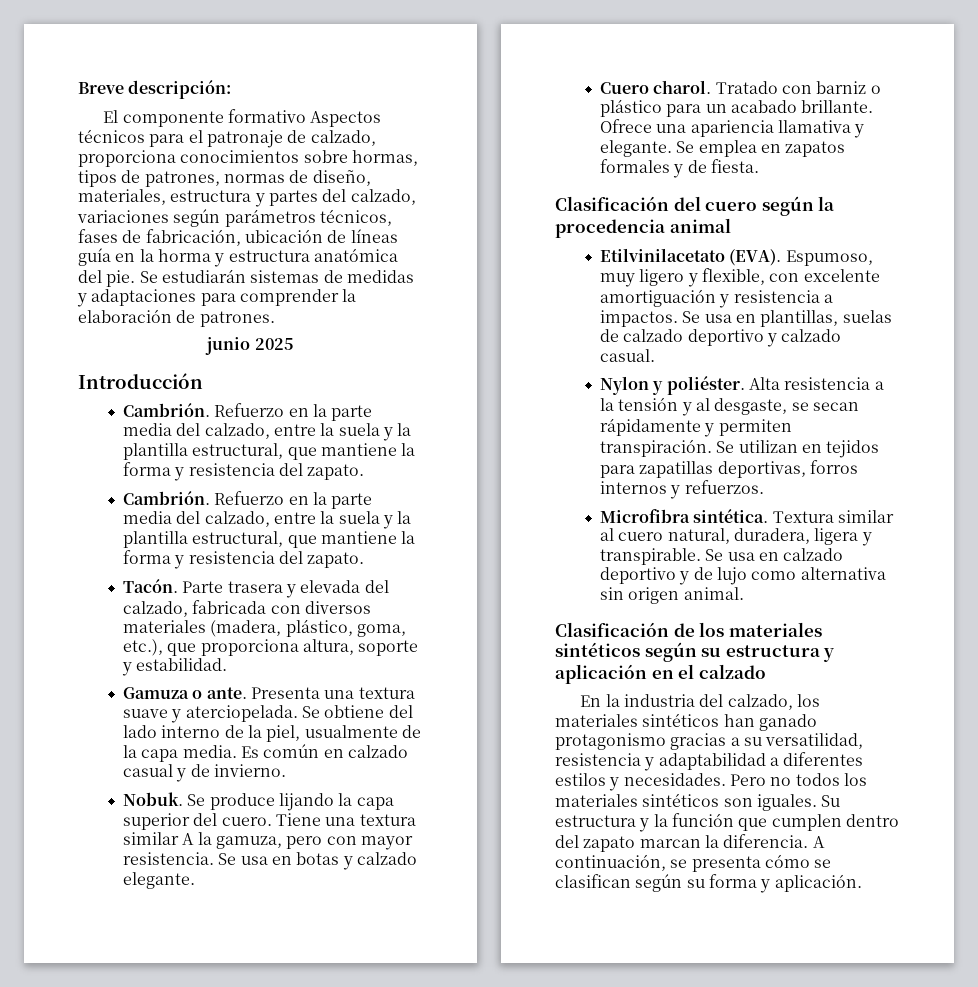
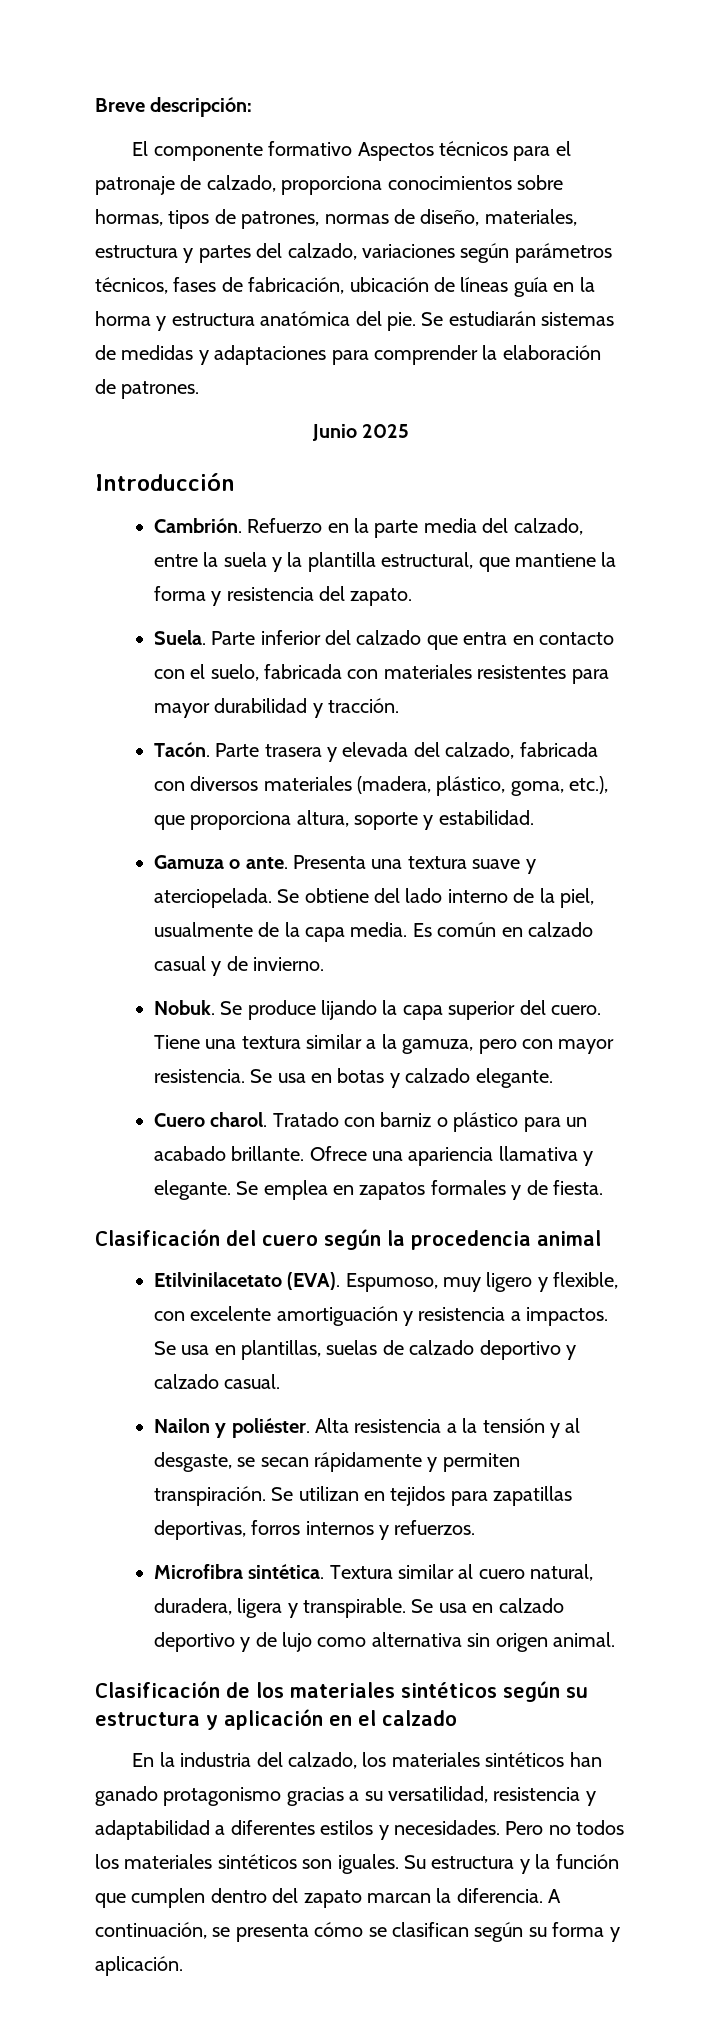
[205,337,251,355] junio -> [311,424,357,441] Junio
[123,491,373,509] [123,511,412,529] [123,531,416,548] [123,550,365,569] Cambrión. Refuerzo en la parte media del calzado, entre la suela y la plantilla estructural, que mantiene la forma y resistencia del zapato. -> [153,630,614,650] [153,664,609,684] [153,698,399,718] Suela. Parte inferior del calzado que entra en contacto con el suelo, fabricada con materiales resistentes para mayor durabilidad y tracción.
[182,833,195,845] A -> [366,1039,377,1049] a
[600,376,650,395] Nylon -> [153,1418,210,1433] Nailon

